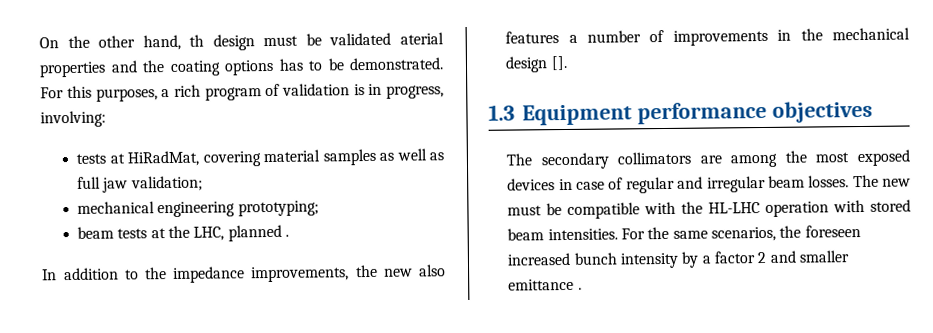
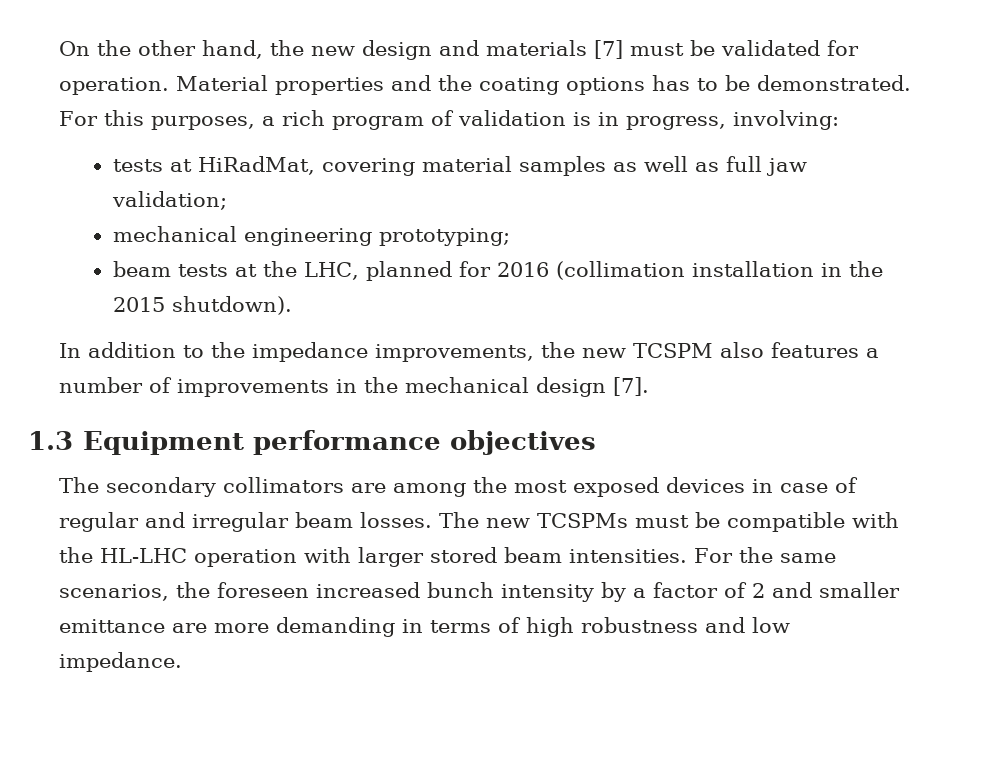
[189,32,444,51] th design must be validated aterial -> [270,40,860,60] [59,75,269,95] the new design and materials [7] must be validated for operation. Material
[285,234,290,237] . -> [458,261,883,280] [112,296,292,315] for 2016 (collimation installation in the 2015 shutdown).
(413, 272) none -> [633,343,714,358] TCSPM
[550,55,568,71] []. -> [613,377,650,396] [7].
(911, 182) none -> [537,513,629,528] TCSPMs
(866, 206) none -> [358,547,425,567] larger
(755, 257) none -> [724,582,748,598] of
[577,287,582,290] . -> [172,617,791,637] [59,652,183,672] are more demanding in terms of high robustness and low impedance.

